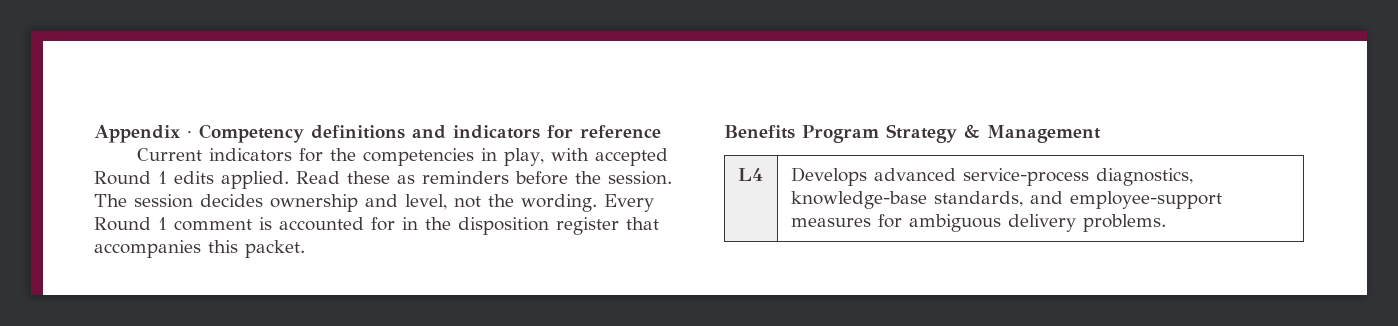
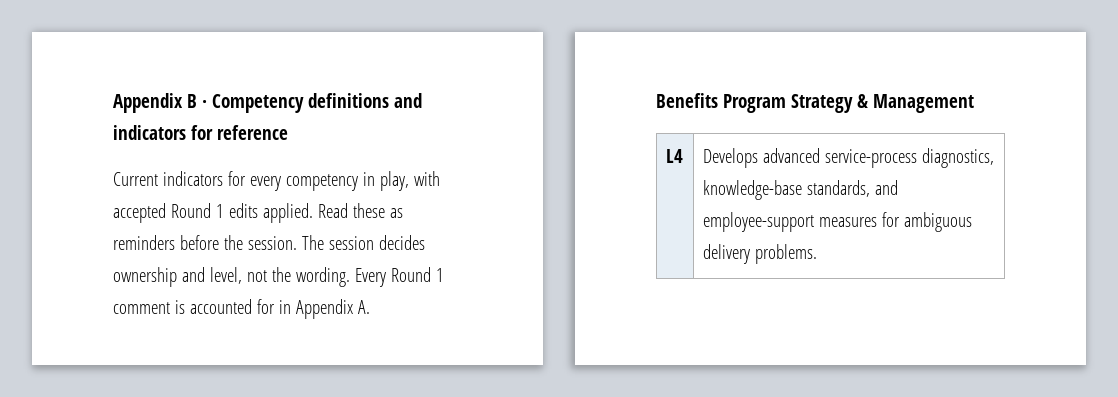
[94,125,180,143] Appendix -> [113,93,197,113] Appendix B
[330,148,475,166] the competencies -> [249,174,358,191] every competency
[425,217,659,235] [94,240,305,258] the disposition register that accompanies this packet. -> [295,299,370,319] Appendix A.

